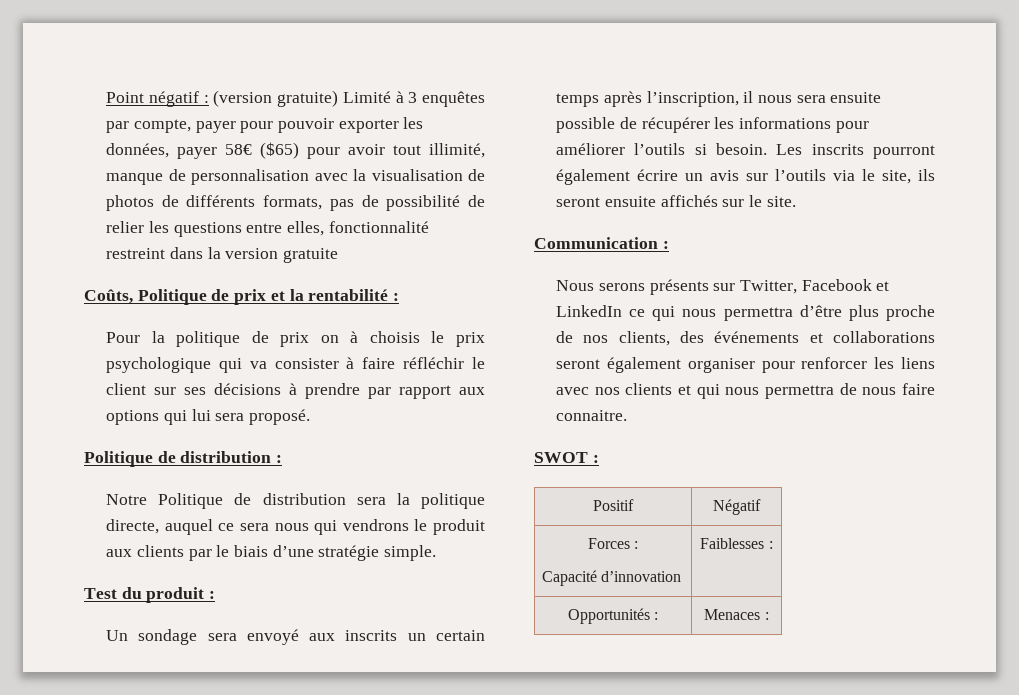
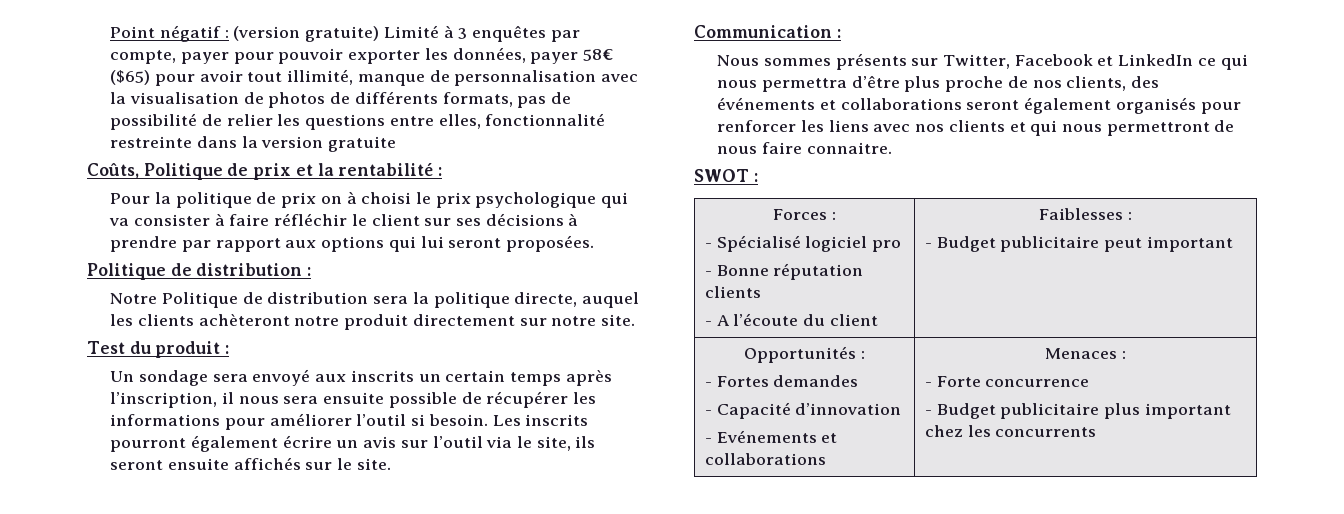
[106,248,166,259] restreint -> [110,136,193,148] restreinte
[369,331,420,343] choisis -> [361,192,412,204] choisi
[215,409,310,425] sera proposé. -> [448,235,594,252] seront proposées.
[218,519,485,535] [106,545,437,561] ce sera nous qui vendrons le produit aux clients par le biais d’une stratégie simple. -> [110,314,635,330] les clients achèteront notre produit directement sur notre site.
[634,143,686,155] l’outils -> [356,414,407,426] l’outil
[775,169,827,181] l’outils -> [432,436,483,448] l’outil
[598,283,645,291] serons -> [763,58,831,66] sommes
[687,358,755,373] organiser -> [1115,97,1196,114] organisés
[765,385,835,399] permettra -> [1106,122,1210,136] permettront
[593,499,634,511] [713,499,761,515] // Positif | Négatif -> (758, 177) none
[541,570,682,586] [700,538,773,549] [567,608,659,624] [704,609,769,620] Capacité d’innovation | Faiblesses : // Opportunités : | Menaces : -> [704,235,902,252] [704,263,864,280] [704,286,761,298] [704,313,878,326] [1039,208,1132,220] [924,236,1233,252] [744,346,865,363] [704,375,859,387] [704,402,902,419] [704,430,838,443] [704,453,826,465] [1045,348,1126,359] [924,376,1090,387] [924,403,1231,419] [924,425,1097,437] - Spécialisé logiciel pro // - Bonne réputation clients // - A l’écoute du client | Faiblesses : // - Budget publicitaire peut important // Opportunités : // - Fortes demandes // - Capacité d’innovation // - Evénements et collaborations | Menaces : // - Forte concurrence // - Budget publicitaire plus important chez les concurrents

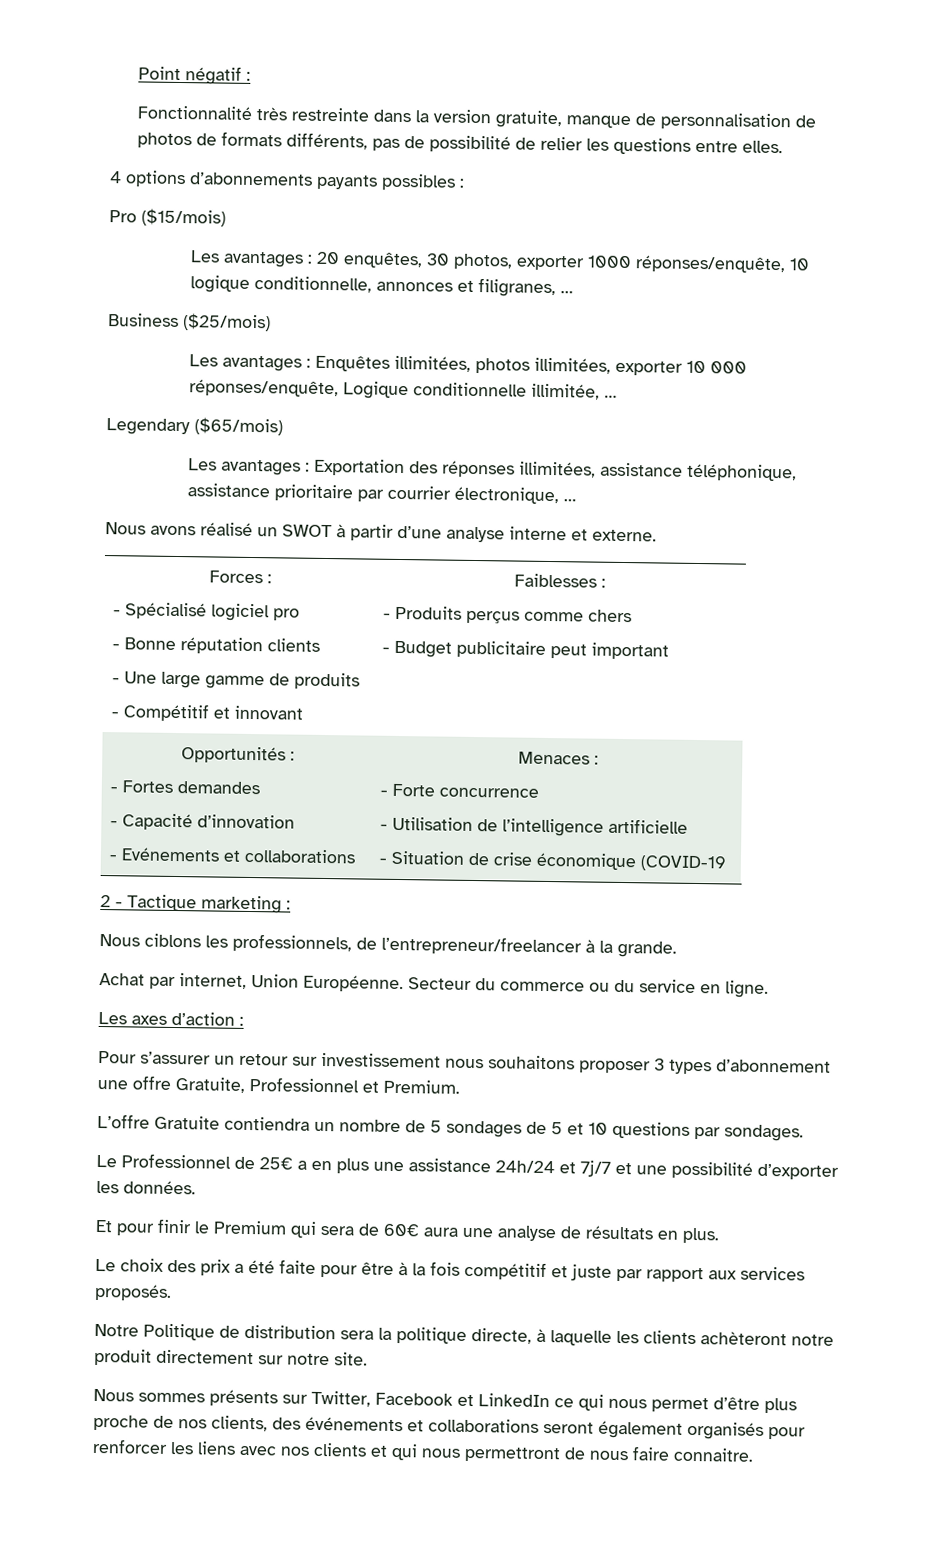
[233,25,580,42] [110,47,614,64] [110,69,638,86] [110,92,239,104] (version gratuite) Limité à 3 enquêtes par compte, payer pour pouvoir exporter les données, payer 58€ ($65) pour avoir tout illimité, manque de personnalisation avec la visualisation -> [137,105,792,131] // Fonctionnalité très restreinte dans la version gratuite, manque de personnalisation
[354,91,513,107] différents formats, -> [221,131,369,150] formats différents,
[438,113,606,129] [110,136,397,152] [87,162,443,180] [110,191,629,208] [109,213,579,226] [110,235,594,252] [87,263,312,280] [110,292,639,308] [110,314,635,330] [87,341,230,358] [110,369,612,386] [110,391,596,408] [110,413,589,430] [110,435,596,452] [110,457,391,470] [694,25,841,38] [717,53,1248,70] [717,75,1159,92] [717,97,1241,114] [717,120,1235,136] [717,142,892,154] [694,169,758,182] elles, fonctionnalité restreinte dans la version gratuite // Coûts, Politique de prix et la rentabilité : // Pour la politique de prix on à choisi le prix psychologique qui va consister à faire réfléchir le client sur ses décisions à prendre par rapport aux options qui lui seront proposées. // Politique de distribution : // Notre Politique de distribution sera la politique directe, auquel les clients achèteront notre produit directement sur notre site. // Test du produit : // Un sondage sera envoyé aux inscrits un certain temps après l’inscription, il nous sera ensuite possible de récupérer les informations pour améliorer l’outil si besoin. Les inscrits pourront également écrire un avis sur l’outil via le site, ils seront ensuite affichés sur le site. // Communication : // Nous sommes présents sur Twitter, Facebook et LinkedIn ce qui nous permettra d’être plus proche de nos clients, des événements et collaborations seront également organisés pour renforcer les liens avec nos clients et qui nous permettront de nous faire connaitre. // SWOT : -> [742,140,784,154] [109,170,465,191] [109,208,226,227] [190,250,811,274] [190,275,575,298] [108,313,271,332] [189,354,748,376] [189,379,619,400] [106,417,283,436] [188,458,798,482] [187,483,578,505] [105,522,657,543] elles. // 4 options d’abonnements payants possibles : // Pro ($15/mois) // Les avantages : 20 enquêtes, 30 photos, exporter 1000 réponses/enquête, 10 logique conditionnelle, annonces et filigranes, … // Business ($25/mois) // Les avantages : Enquêtes illimitées, photos illimitées, exporter 10 000 réponses/enquête, Logique conditionnelle illimitée, … // Legendary ($65/mois) // Les avantages : Exportation des réponses illimitées, assistance téléphonique, assistance prioritaire par courrier électronique, … // Nous avons réalisé un SWOT à partir d’une analyse interne et externe.
[716,313,878,326] [1039,208,1132,220] A l’écoute du client | Faiblesses : -> [123,671,360,690] [110,703,303,722] [514,573,606,588] [382,605,632,624] Une large gamme de produits // - Compétitif et innovant | Faiblesses : // - Produits perçus comme chers
[936,403,1231,419] [924,425,1097,437] Budget publicitaire plus important chez les concurrents -> [391,816,688,837] [378,850,726,872] [100,894,291,914] [99,933,677,958] [99,972,769,998] [98,1011,244,1026] [98,1050,831,1075] [97,1075,460,1094] [97,1113,804,1142] [96,1153,839,1180] [96,1180,196,1195] [95,1218,719,1244] [95,1258,805,1283] [94,1283,172,1301] [94,1323,834,1346] [94,1348,368,1366] [93,1388,797,1414] [93,1414,806,1440] [92,1438,754,1463] Utilisation de l’intelligence artificielle // - Situation de crise économique (COVID-19 // 2 - Tactique marketing : // Nous ciblons les professionnels, de l’entrepreneur/freelancer à la grande. // Achat par internet, Union Européenne. Secteur du commerce ou du service en ligne. // Les axes d’action : // Pour s’assurer un retour sur investissement nous souhaitons proposer 3 types d’abonnement une offre Gratuite, Professionnel et Premium. // L’offre Gratuite contiendra un nombre de 5 sondages de 5 et 10 questions par sondages. // Le Professionnel de 25€ a en plus une assistance 24h/24 et 7j/7 et une possibilité d’exporter les données. // Et pour finir le Premium qui sera de 60€ aura une analyse de résultats en plus. // Le choix des prix a été faite pour être à la fois compétitif et juste par rapport aux services proposés. // Notre Politique de distribution sera la politique directe, à laquelle les clients achèteront notre produit directement sur notre site. // Nous sommes présents sur Twitter, Facebook et LinkedIn ce qui nous permet d’être plus proche de nos clients, des événements et collaborations seront également organisés pour renforcer les liens avec nos clients et qui nous permettront de nous faire connaitre.

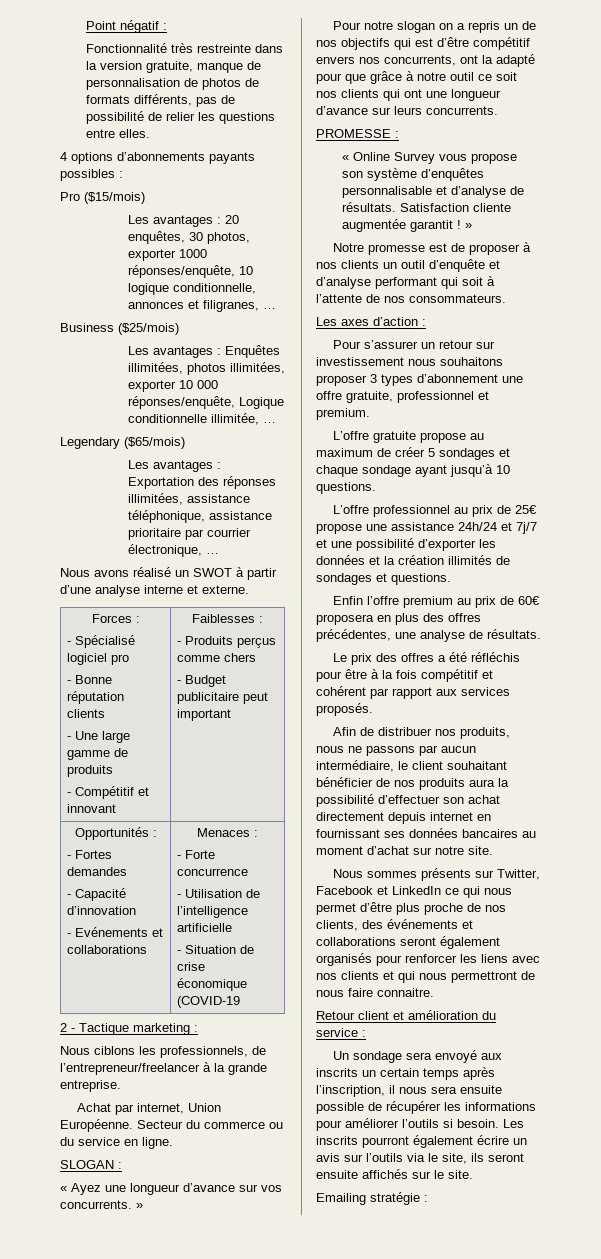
[617,940,677,958] grande. -> [228,1063,267,1075] [60,1080,121,1092] grande entreprise.
(769, 989) none -> [60,1160,122,1169] [60,1183,282,1195] [60,1200,143,1209] [333,21,537,33] [316,37,530,50] [316,54,535,67] [316,71,517,84] [316,89,501,101] [316,106,498,115] [316,129,399,138] [341,152,517,164] [341,168,484,181] [341,186,524,198] [341,202,511,212] [341,219,472,232] [333,242,532,255] [316,259,500,272] [316,276,495,289] [316,294,506,303] // SLOGAN : // « Ayez une longueur d’avance sur vos concurrents. » // Pour notre slogan on a repris un de nos objectifs qui est d’être compétitif envers nos concurrents, ont la adapté pour que grâce à notre outil ce soit nos clients qui ont une longueur d’avance sur leurs concurrents. // PROMESSE : // « Online Survey vous propose son système d’enquêtes personnalisable et d’analyse de résultats. Satisfaction cliente augmentée garantit ! » // Notre promesse est de proposer à nos clients un outil d’enquête et d’analyse performant qui soit à l’attente de nos consommateurs.
[175,1077,460,1094] [97,1113,804,1142] [96,1153,369,1174] Gratuite, Professionnel et Premium. // L’offre Gratuite contiendra un nombre de 5 sondages de 5 et 10 questions par sondages. // Le Professionnel de 25€ a en plus -> [346,391,489,403] [316,408,370,420] [333,431,485,443] [316,447,510,460] [316,464,510,477] [316,482,376,494] [333,505,538,517] [316,523,362,534] gratuite, professionnel et premium. // L’offre gratuite propose au maximum de créer 5 sondages et chaque sondage ayant jusqu’à 10 questions. // L’offre professionnel au prix de 25€ propose
[123,1180,196,1195] [95,1218,719,1244] [95,1258,231,1276] données. // Et pour finir le Premium qui sera de 60€ aura une analyse de résultats en plus. // Le choix des prix -> [316,555,510,565] [316,573,451,585] [333,596,541,608] [316,613,481,625] [316,629,541,642] [333,653,435,665] données et la création illimités de sondages et questions. // Enfin l’offre premium au prix de 60€ proposera en plus des offres précédentes, une analyse de résultats. // Le prix des offres
[279,1259,316,1274] faite -> [471,652,521,662] réfléchis
[570,1264,612,1281] juste -> [316,686,366,696] cohérent
[94,1323,834,1346] [94,1348,254,1366] Notre Politique de distribution sera la politique directe, à laquelle les clients achèteront notre produit directement -> [333,727,511,739] [316,745,476,756] [316,760,507,772] [316,777,509,790] [316,794,500,807] [316,812,491,824] [316,828,536,838] [316,846,409,855] Afin de distribuer nos produits, nous ne passons par aucun intermédiaire, le client souhaitant bénéficier de nos produits aura la possibilité d’effectuer son achat directement depuis internet en fournissant ses données bancaires au moment d’achat
(754, 1454) none -> [316,1010,496,1020] [316,1028,366,1037] [333,1050,503,1063] [316,1067,495,1080] [316,1085,502,1097] [316,1101,536,1114] [316,1118,524,1131] [316,1135,527,1148] [316,1153,524,1164] [316,1169,473,1179] [316,1192,428,1205] // Retour client et amélioration du service : // Un sondage sera envoyé aux inscrits un certain temps après l’inscription, il nous sera ensuite possible de récupérer les informations pour améliorer l’outils si besoin. Les inscrits pourront également écrire un avis sur l’outils via le site, ils seront ensuite affichés sur le site. // Emailing stratégie :

